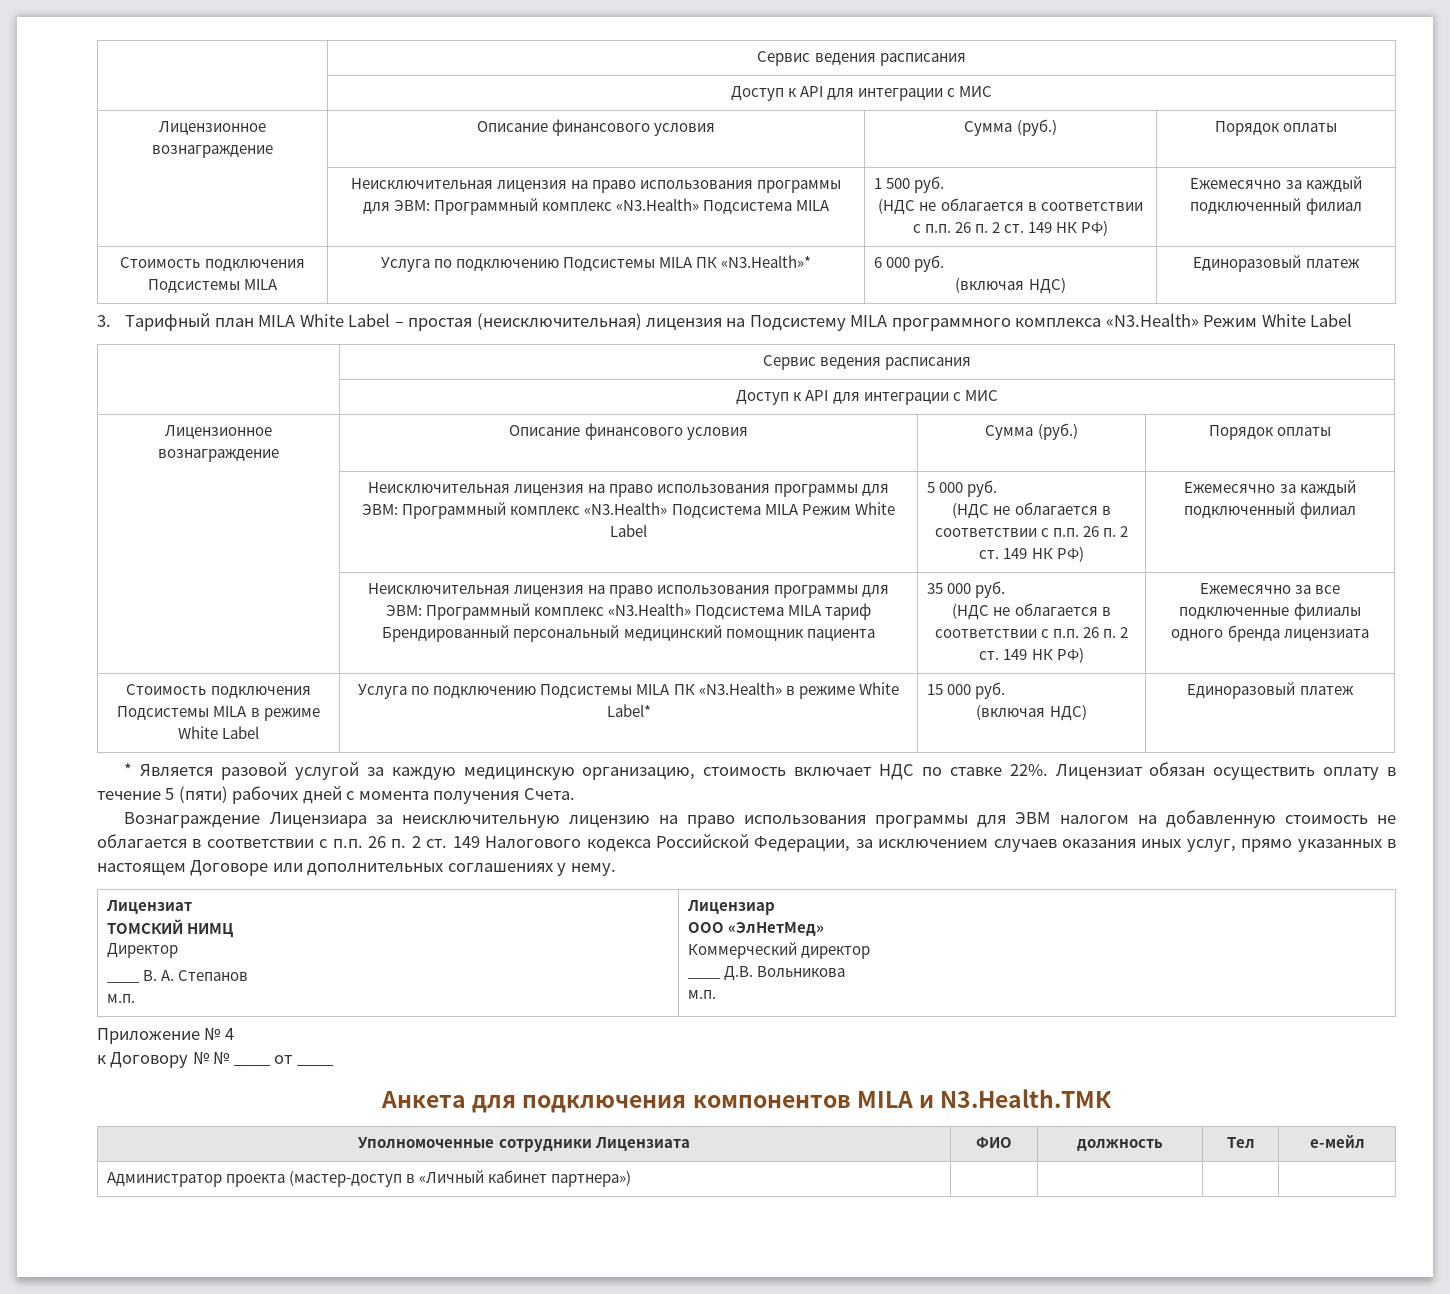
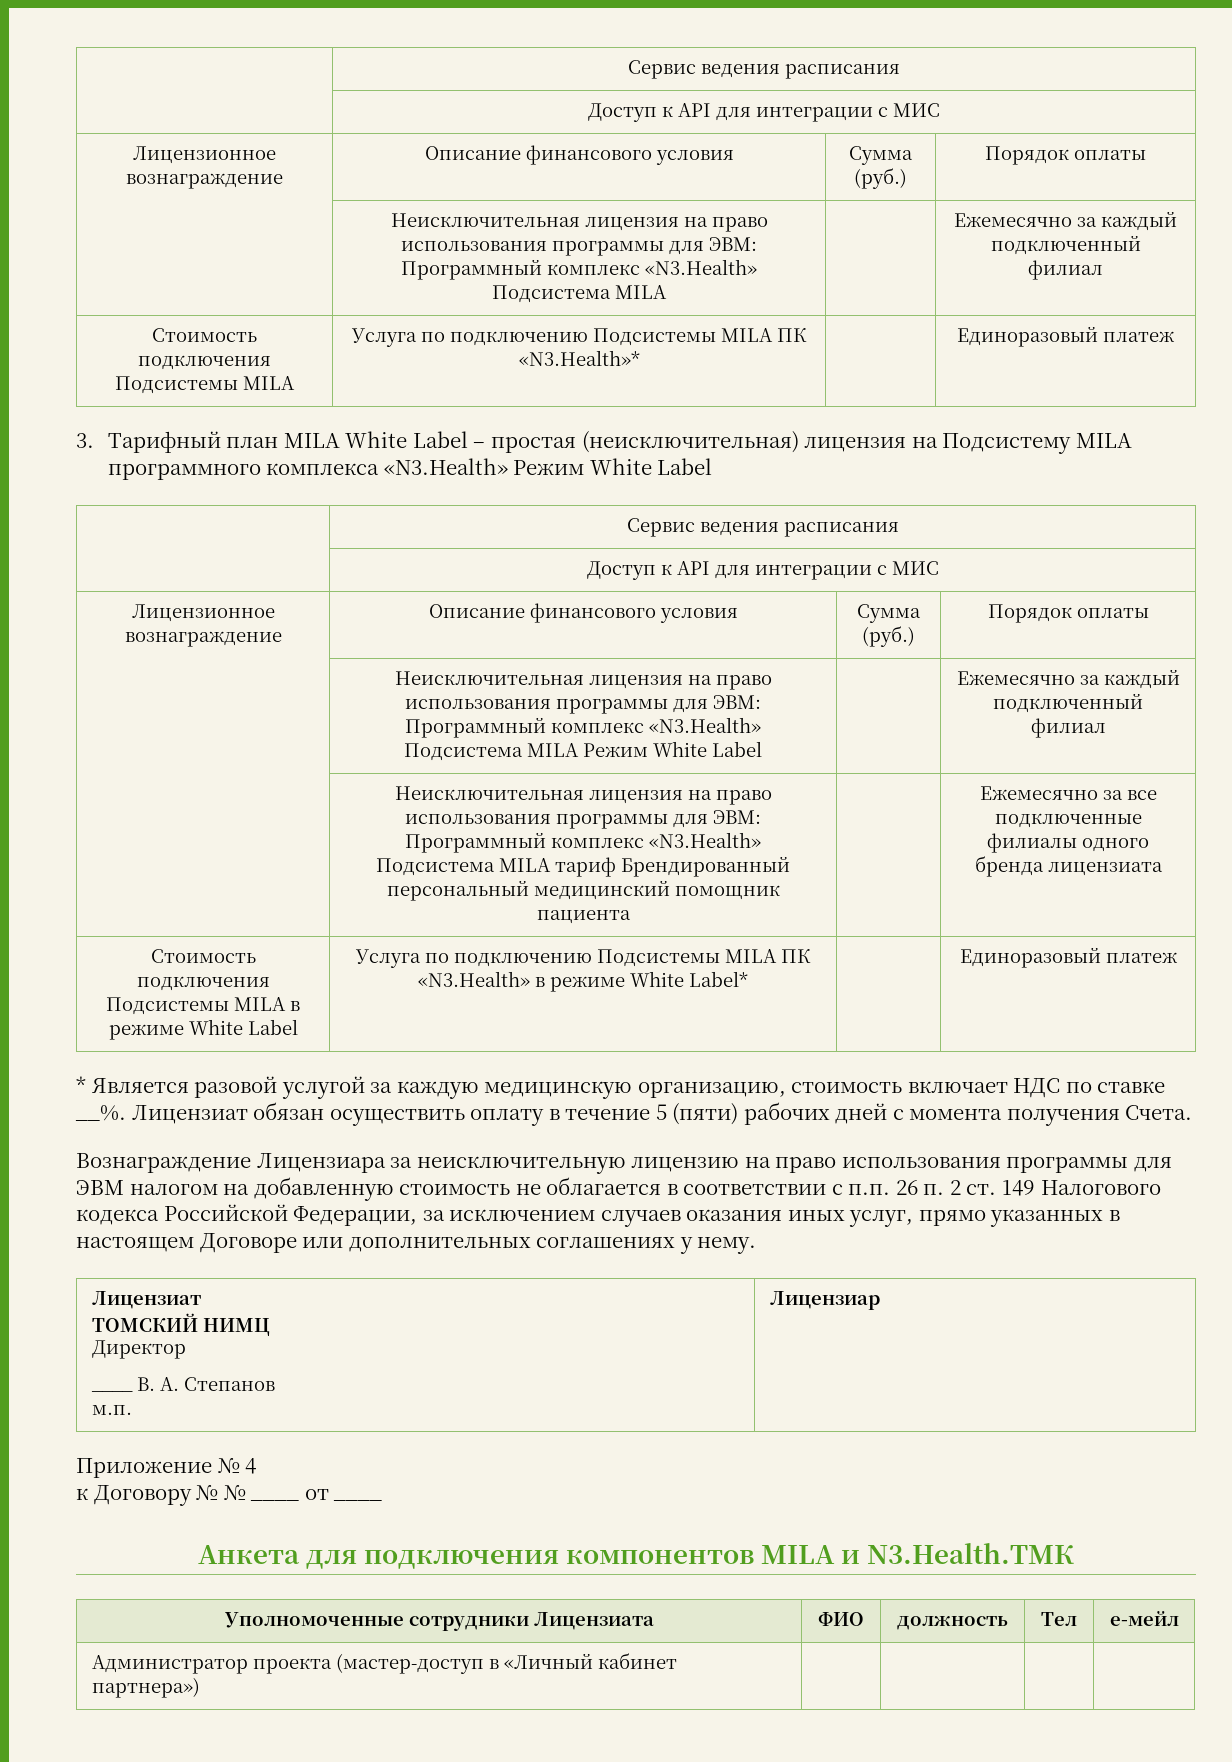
[873,176,944,193] [878,198,1143,215] [912,220,1109,236] 1 500 руб. // (НДС не облагается в соответствии с п.п. 26 п. 2 ст. 149 НК РФ) -> (667, 292) none
[873,255,944,272] [955,277,1066,294] 6 000 руб. // (включая НДС) -> (640, 358) none
[926,480,997,497] [952,502,1111,519] [934,526,1129,537] [979,546,1084,562] 5 000 руб. // (НДС не облагается в соответствии с п.п. 26 п. 2 ст. 149 НК РФ) -> (762, 749) none
[926,581,1005,598] [952,603,1111,620] [934,627,1129,638] [979,647,1084,663] 35 000 руб. // (НДС не облагается в соответствии с п.п. 26 п. 2 ст. 149 НК РФ) -> (631, 917) none
[926,682,1005,699] [976,704,1087,721] 15 000 руб. // (включая НДС) -> (748, 979) none
[1009,764,1048,776] 22%. -> [75,1105,126,1121] __%.
[687,922,824,936] [687,942,870,959] [687,966,845,981] [687,990,716,999] // ООО «ЭлНетМед» // Коммерческий директор // ____ Д.В. Вольникова // м.п. -> (880, 1300) none

